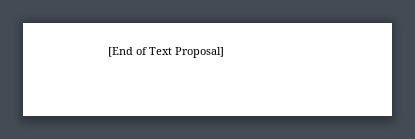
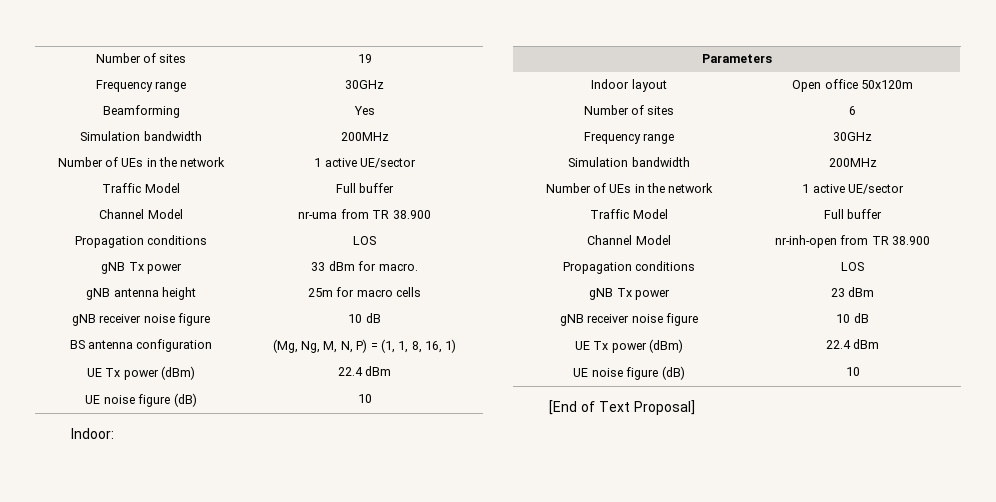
(108, 52) none -> [95,53,187,63] [357,54,372,63] [95,80,187,92] [345,80,384,89] [102,105,180,118] [353,106,375,115] [80,131,202,141] [340,132,389,141] [57,157,226,167] [314,158,416,168] [102,183,180,193] [335,183,395,193] [99,209,183,219] [298,209,431,219] [74,235,208,248] [353,236,376,245] [101,262,182,274] [311,261,418,271] [86,287,196,300] [307,287,422,297] [71,313,211,326] [348,313,381,323] [69,339,213,352] [272,339,457,353] [86,366,196,380] [337,366,392,376] [85,393,197,407] [357,394,372,403] [71,428,115,439] [702,54,772,63] [591,79,667,92] [792,79,913,92] [583,105,675,115] [849,106,856,115] [583,132,675,144] [833,132,872,141] [568,157,690,167] [828,158,877,167] [545,183,714,193] [802,184,904,194] [590,209,668,219] [823,209,883,219] [587,235,671,245] [774,235,931,248] [562,261,696,274] [841,262,864,271] [589,288,670,300] [830,287,875,297] [559,313,699,326] [836,313,869,323] [574,339,684,353] [825,339,880,349] [573,366,685,380] [845,367,860,376] Number of sites | 19 // Frequency range | 30GHz // Beamforming | Yes // Simulation bandwidth | 200MHz // Number of UEs in the network | 1 active UE/sector // Traffic Model | Full buffer // Channel Model | nr-uma from TR 38.900 // Propagation conditions | LOS // gNB Tx power | 33 dBm for macro. // gNB antenna height | 25m for macro cells // gNB receiver noise figure | 10 dB // BS antenna configuration | (Mg, Ng, M, N, P) = (1, 1, 8, 16, 1) // UE Tx power (dBm) | 22.4 dBm // UE noise figure (dB) | 10 // Indoor: // Parameters // Indoor layout | Open office 50x120m // Number of sites | 6 // Frequency range | 30GHz // Simulation bandwidth | 200MHz // Number of UEs in the network | 1 active UE/sector // Traffic Model | Full buffer // Channel Model | nr-inh-open from TR 38.900 // Propagation conditions | LOS // gNB Tx power | 23 dBm // gNB receiver noise figure | 10 dB // UE Tx power (dBm) | 22.4 dBm // UE noise figure (dB) | 10 //

